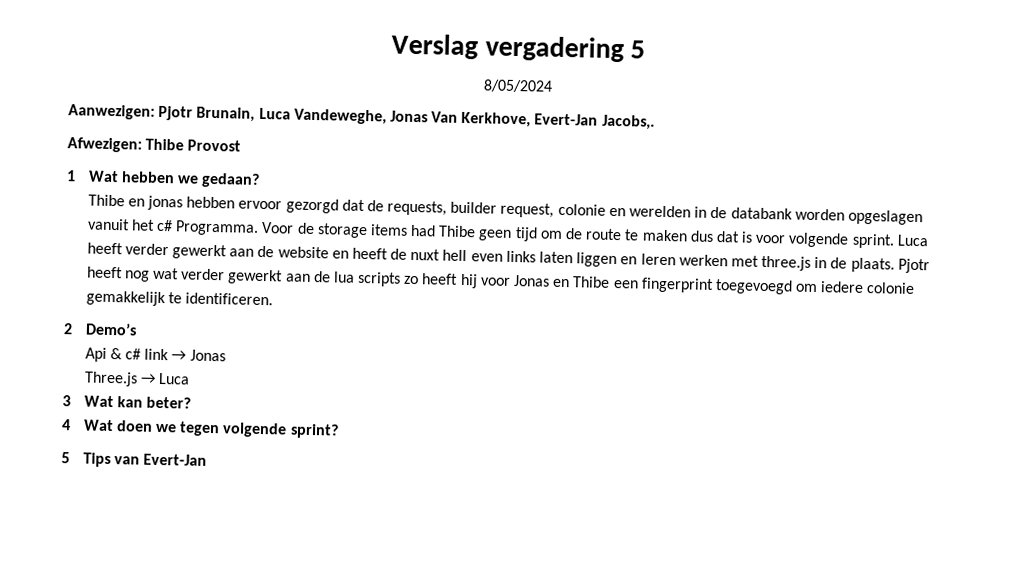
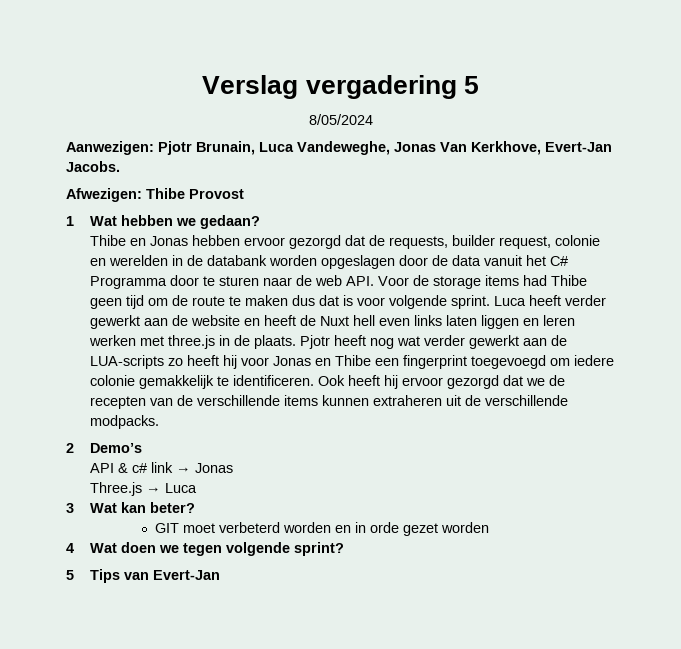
[601,114,655,130] Jacobs,. -> [66,161,120,172] Jacobs.
[146,195,183,211] jonas -> [150,236,189,246] Jonas
[86,218,260,236] vanuit het c# Programma. -> [399,255,569,266] [90,275,375,289] door de data vanuit het C# Programma door te sturen naar de web API.
[410,248,441,261] nuxt -> [320,316,350,326] Nuxt
[332,271,402,287] lua scripts -> [90,355,165,369] LUA-scripts
(273, 299) none -> [318,375,566,389] [90,395,569,409] [90,415,160,429] Ook heeft hij ervoor gezorgd dat we de recepten van de verschillende items kunnen extraheren uit de verschillende modpacks.
[84,347,107,362] Api -> [90,463,115,473] API
(191, 402) none -> [155,522,490,536] // GIT moet verbeterd worden en in orde gezet worden

